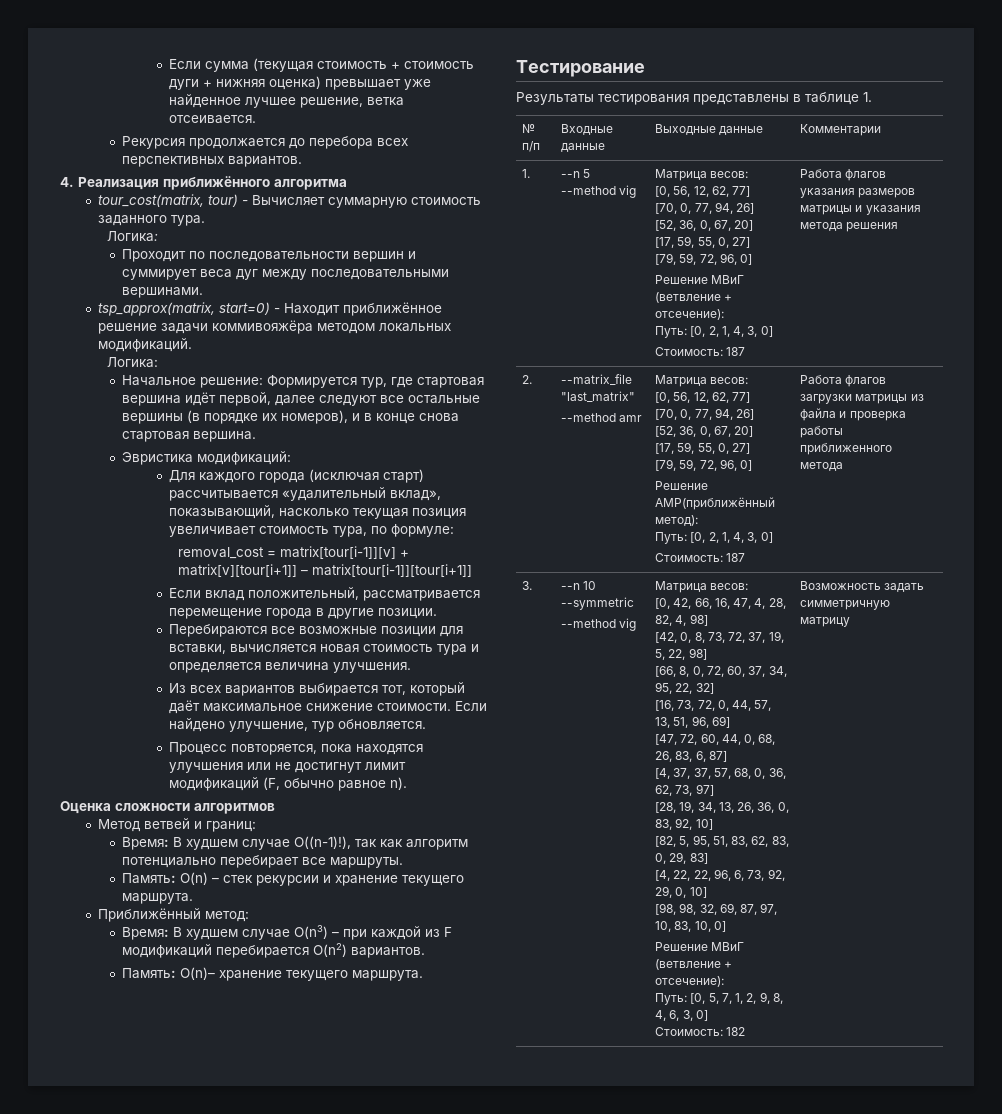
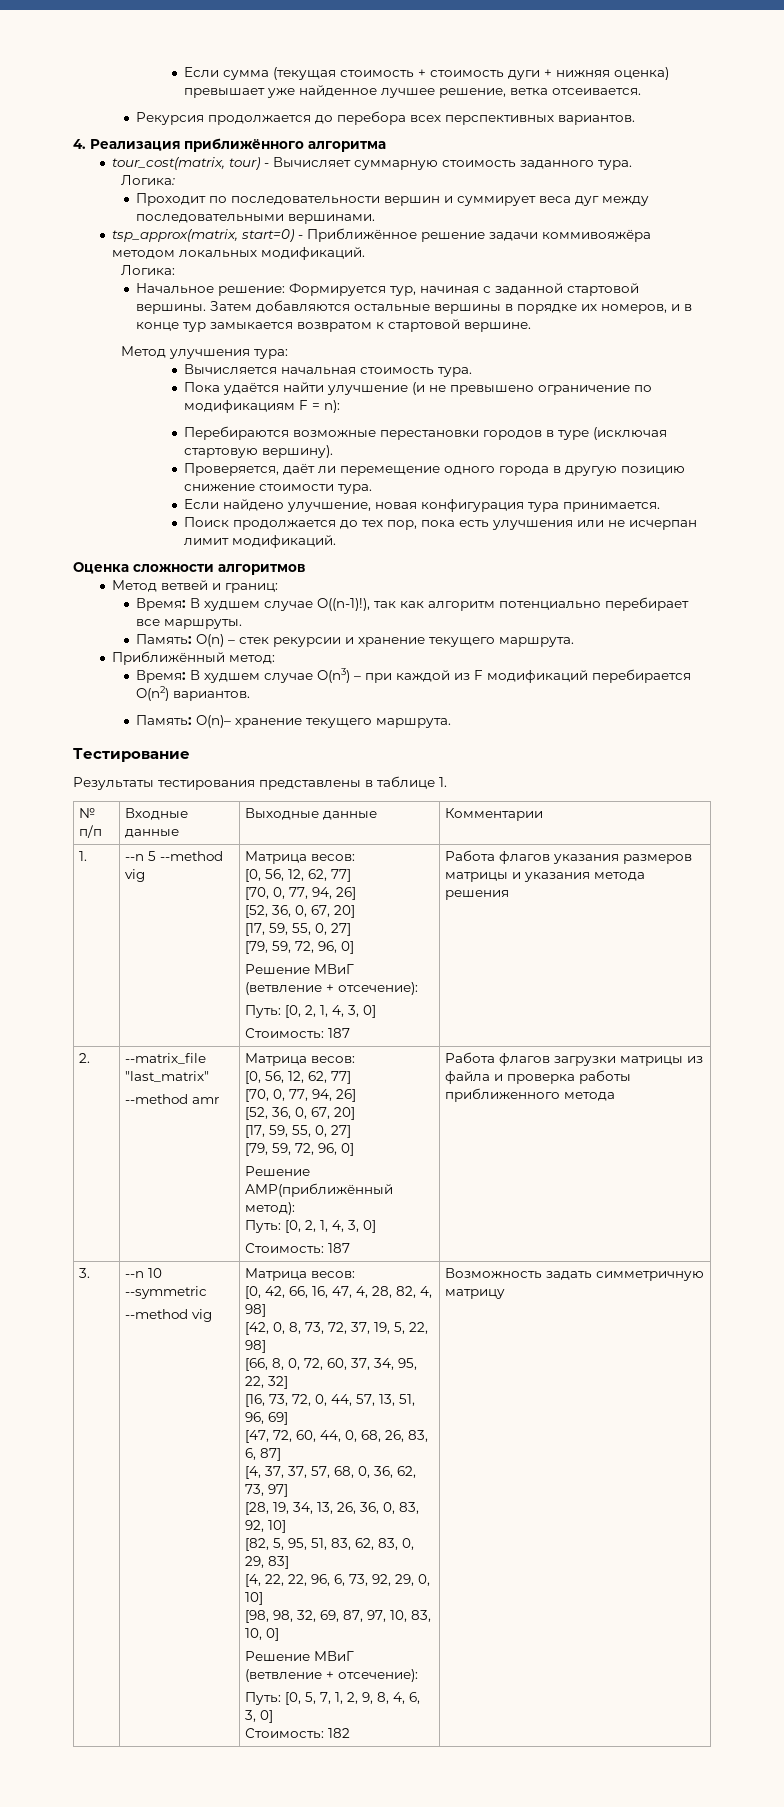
[284,302,443,316] Находит приближённое -> [306,228,417,242] Приближённое
[390,377,484,388] [121,392,404,406] где стартовая вершина идёт первой, далее следуют все -> [419,283,639,296] [135,300,350,314] начиная с заданной стартовой вершины. Затем добавляются
[186,410,200,423] (в -> [504,304,513,311] в
[280,410,348,424] номеров), -> [600,304,667,314] номеров,
[418,413,459,422] [121,431,256,442] [121,451,291,465] [168,469,424,483] [168,487,441,501] [168,505,466,519] [168,524,454,537] [177,546,409,559] [177,564,472,577] [168,587,480,601] [168,608,437,619] [168,624,463,637] [168,644,479,655] [168,662,411,673] [168,682,465,696] [168,700,487,714] [168,718,426,732] [168,742,423,755] [168,762,406,773] [168,777,407,791] снова стартовая вершина. // Эвристика модификаций: // Для каждого города (исключая старт) рассчитывается «удалительный вклад», показывающий, насколько текущая позиция увеличивает стоимость тура, по формуле: // removal_cost = matrix[tour[i-1]][v] + matrix[v][tour[i+1]] – matrix[tour[i-1]][tour[i+1]] // Если вклад положительный, рассматривается перемещение города в другие позиции. // Перебираются все возможные позиции для вставки, вычисляется новая стоимость тура и определяется величина улучшения. // Из всех вариантов выбирается тот, который даёт максимальное снижение стоимости. Если найдено улучшение, тур обновляется. // Процесс повторяется, пока находятся улучшения или не достигнут лимит модификаций (F, обычно равное n). -> [182,319,531,332] [120,346,288,359] [183,364,472,377] [183,382,652,395] [183,400,340,413] [183,426,667,440] [183,445,333,458] [183,463,685,476] [183,484,372,494] [183,499,660,512] [183,517,697,530] [183,535,336,548] тур замыкается возвратом к стартовой вершине. // Метод улучшения тура: // Вычисляется начальная стоимость тура. // Пока удаётся найти улучшение (и не превышено ограничение по модификациям F = n): // Перебираются возможные перестановки городов в туре (исключая стартовую вершину). // Проверяется, даёт ли перемещение одного города в другую позицию снижение стоимости тура. // Если найдено улучшение, новая конфигурация тура принимается. // Поиск продолжается до тех пор, пока есть улучшения или не исчерпан лимит модификаций.

